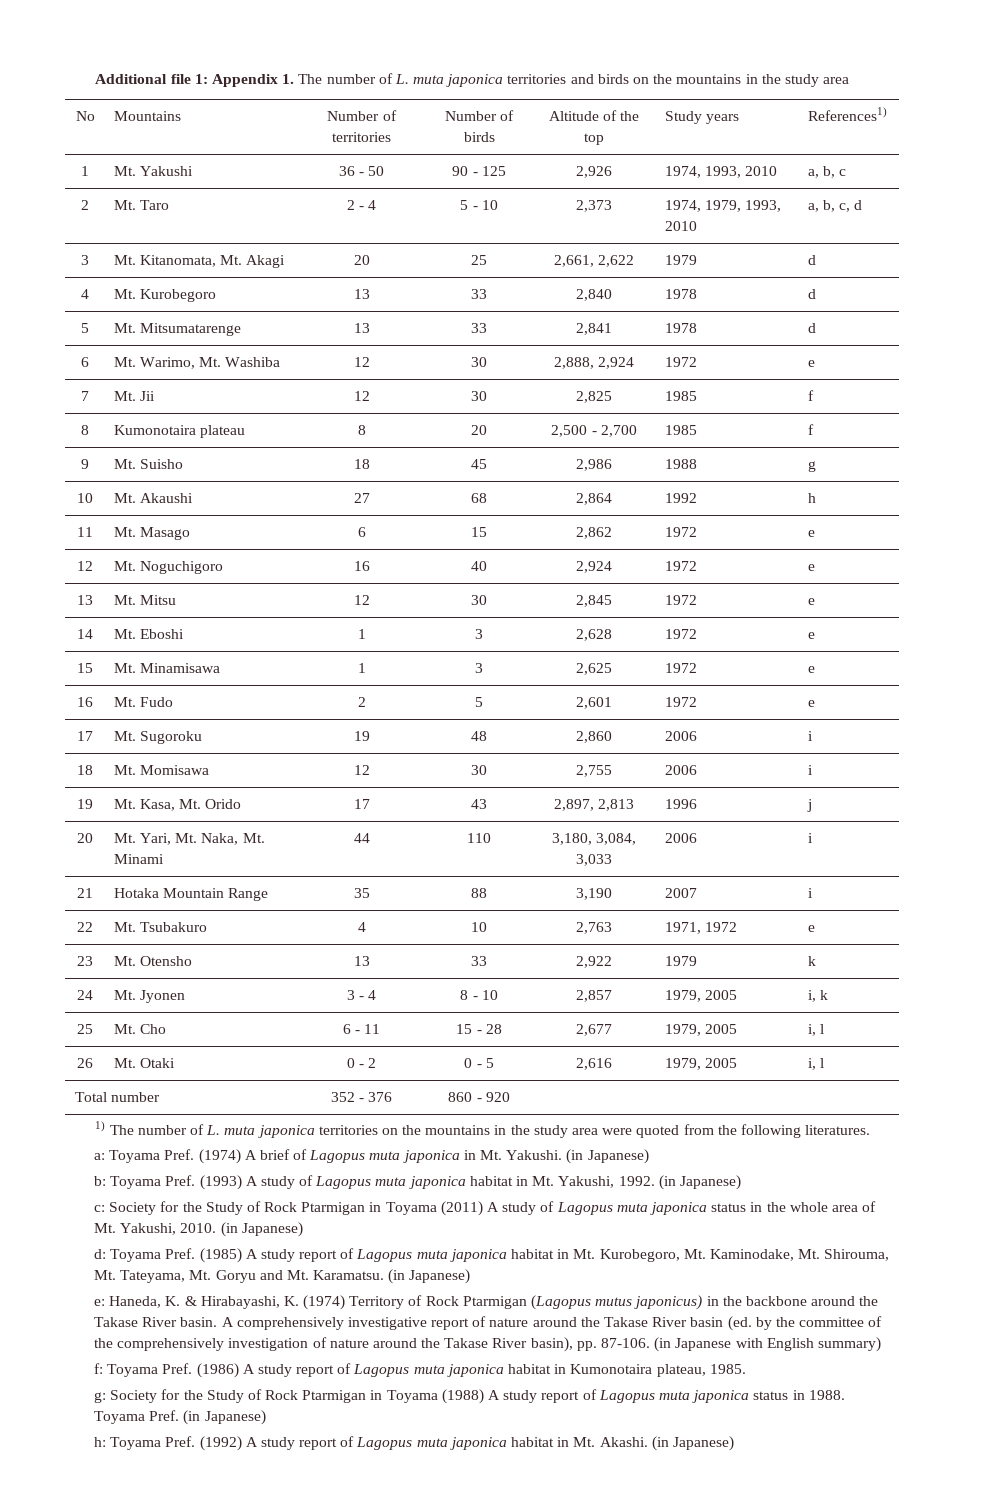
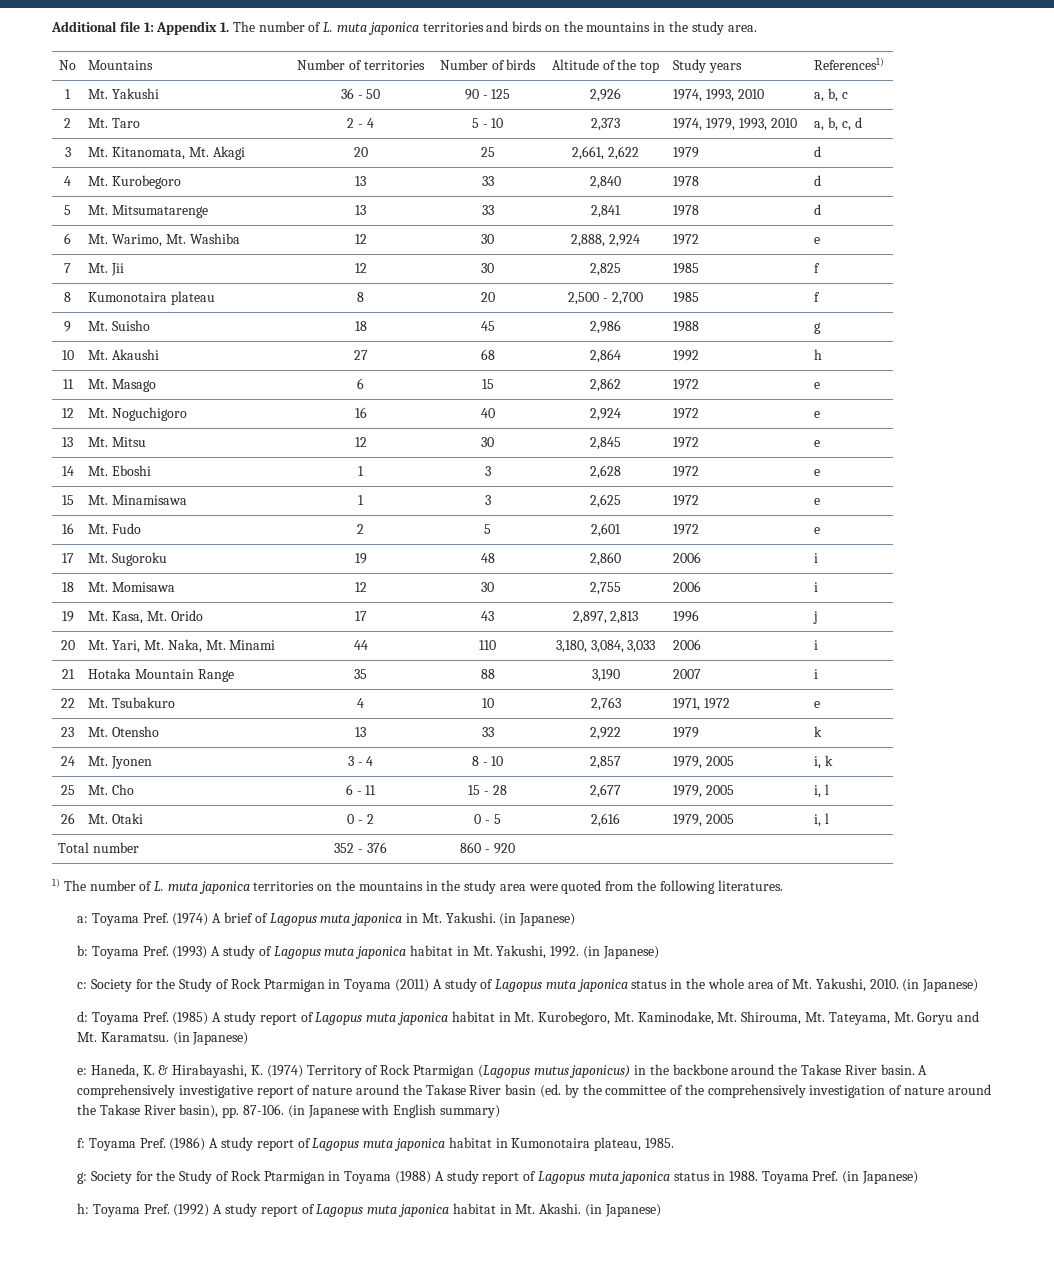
[823,77,850,84] area -> [727,25,757,32] area.

